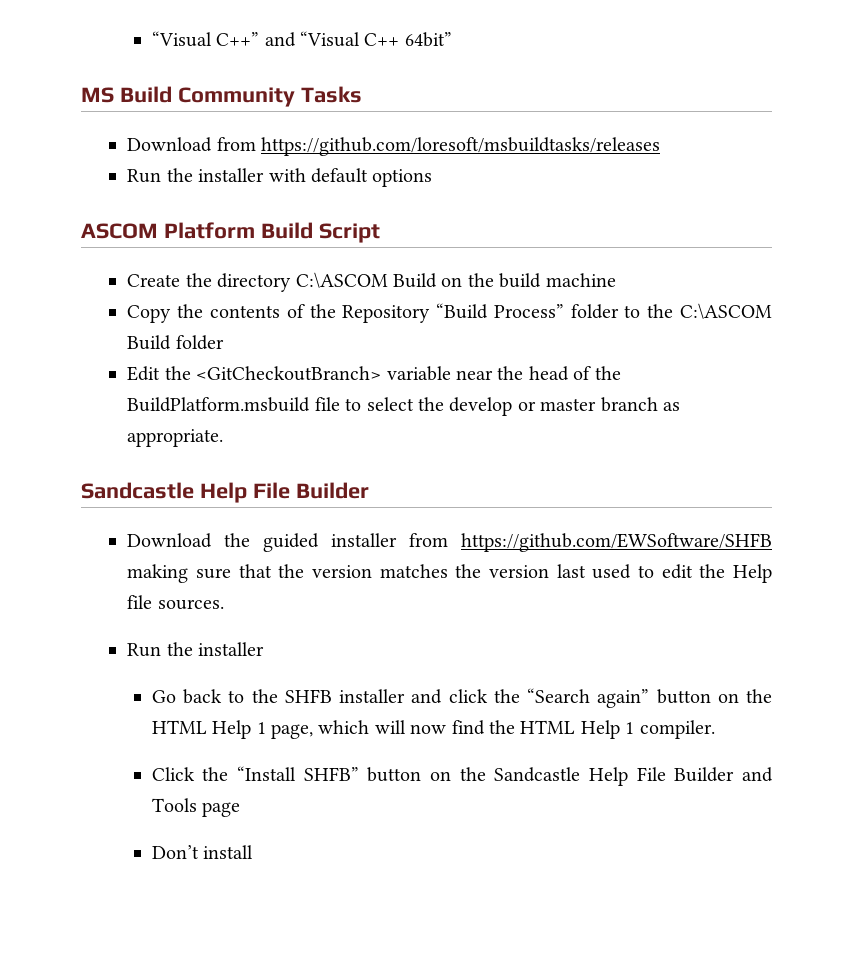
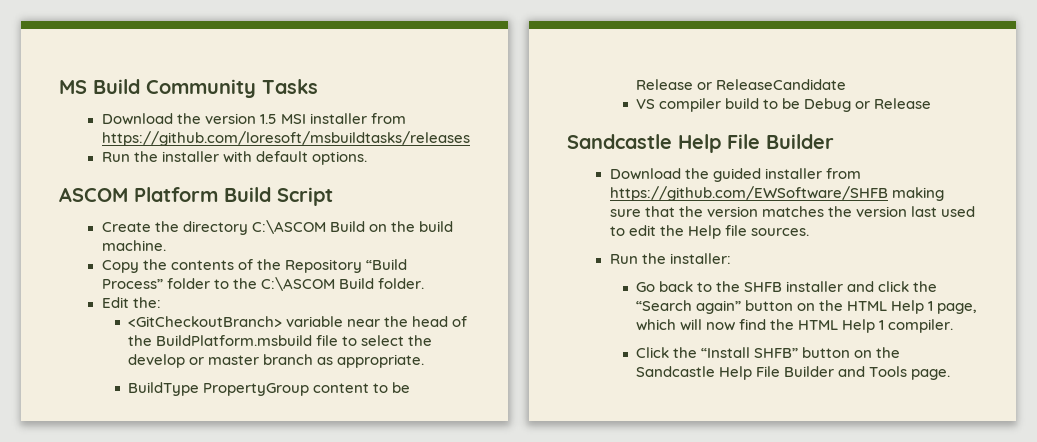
[151,31,452,47] “Visual C++” and “Visual C++ 64bit” // -> (59, 87) none
(213, 144) none -> [176,113,368,124] the version 1.5 MSI installer
[372,169,433,187] options -> [312,151,368,165] options.
[545,273,616,287] machine -> [101,240,166,251] machine.
[175,335,224,350] folder -> [378,278,425,289] folder.
[164,366,191,380] the -> [132,297,161,308] the: //
(224, 438) none -> [128,382,411,396] [636,79,847,90] [636,98,932,112] // BuildType PropertyGroup content to be Release or ReleaseCandidate // VS compiler build to be Debug or Release
[198,642,265,656] installer -> [669,253,731,264] installer:
[202,802,241,817] [151,845,254,859] page // Don’t install -> [911,369,951,380] page.

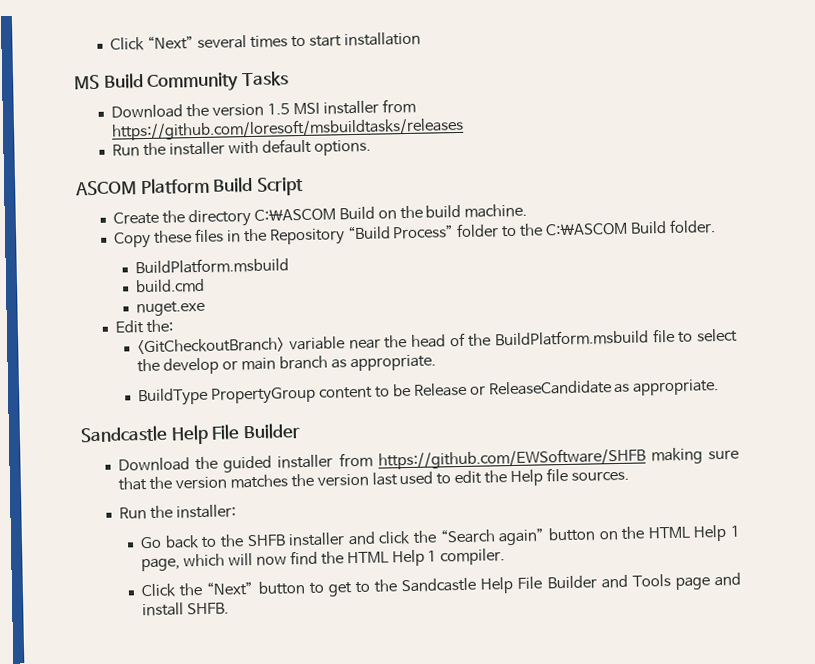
(59, 87) none -> [110,31,421,51] Click “Next” several times to start installation //
[142,259,253,270] the contents of -> [153,228,241,244] these files in
(425, 283) none -> [135,257,290,275] [135,278,206,294] [136,300,206,317] // BuildPlatform.msbuild // build.cmd // nuget.exe
[208,355,260,365] master -> [240,357,276,371] main
[636,98,932,112] // VS compiler build to be Debug or Release -> [614,379,720,396] as appropriate.
[701,347,873,358] “Install SHFB” button on -> [206,580,370,597] “Next” button to get to
[911,369,951,380] page. -> [674,572,741,590] [142,602,230,617] page and install SHFB.

